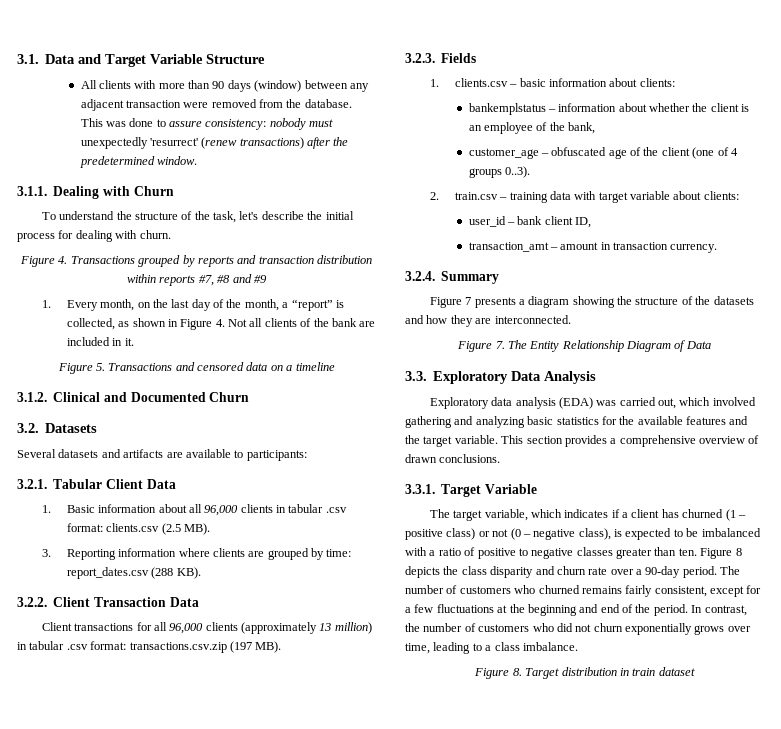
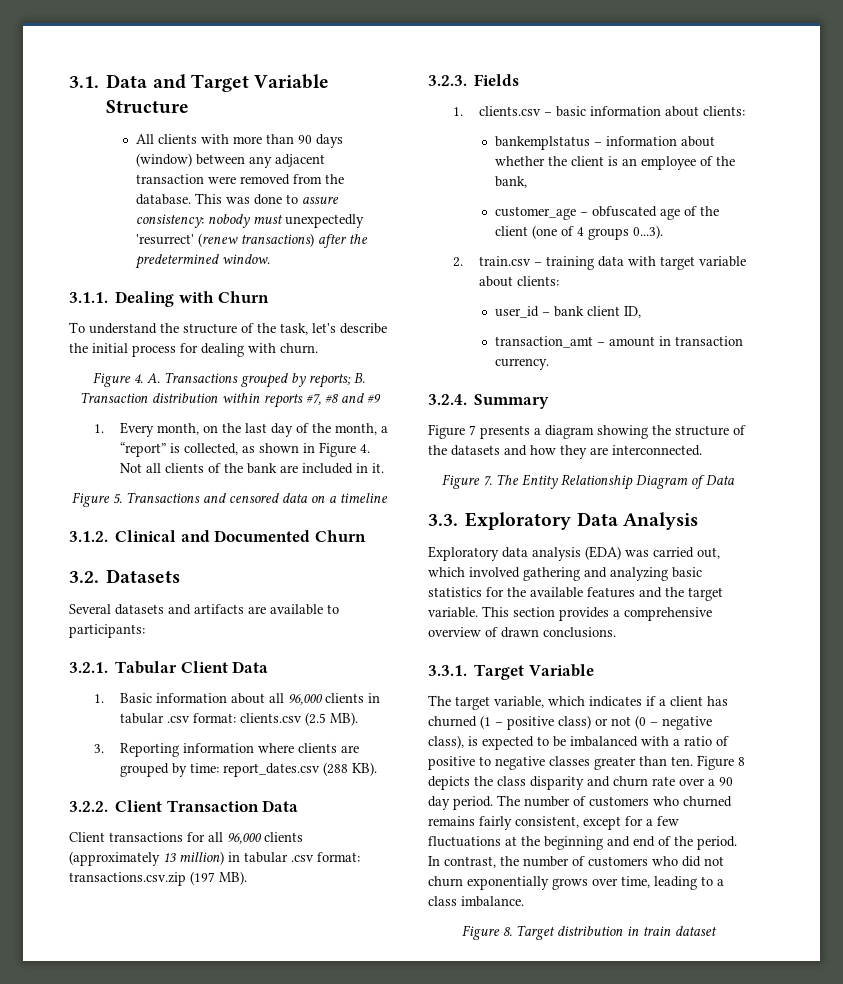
(68, 260) none -> [147,373,160,383] A.
[197,255,314,267] reports and transaction -> [309,373,365,388] [79,392,148,403] reports; B. Transaction
[504,166,530,178] 0..3). -> [632,225,663,239] 0...3).
[645,566,681,578] 90-day -> [719,777,733,786] [428,796,450,810] 90 day

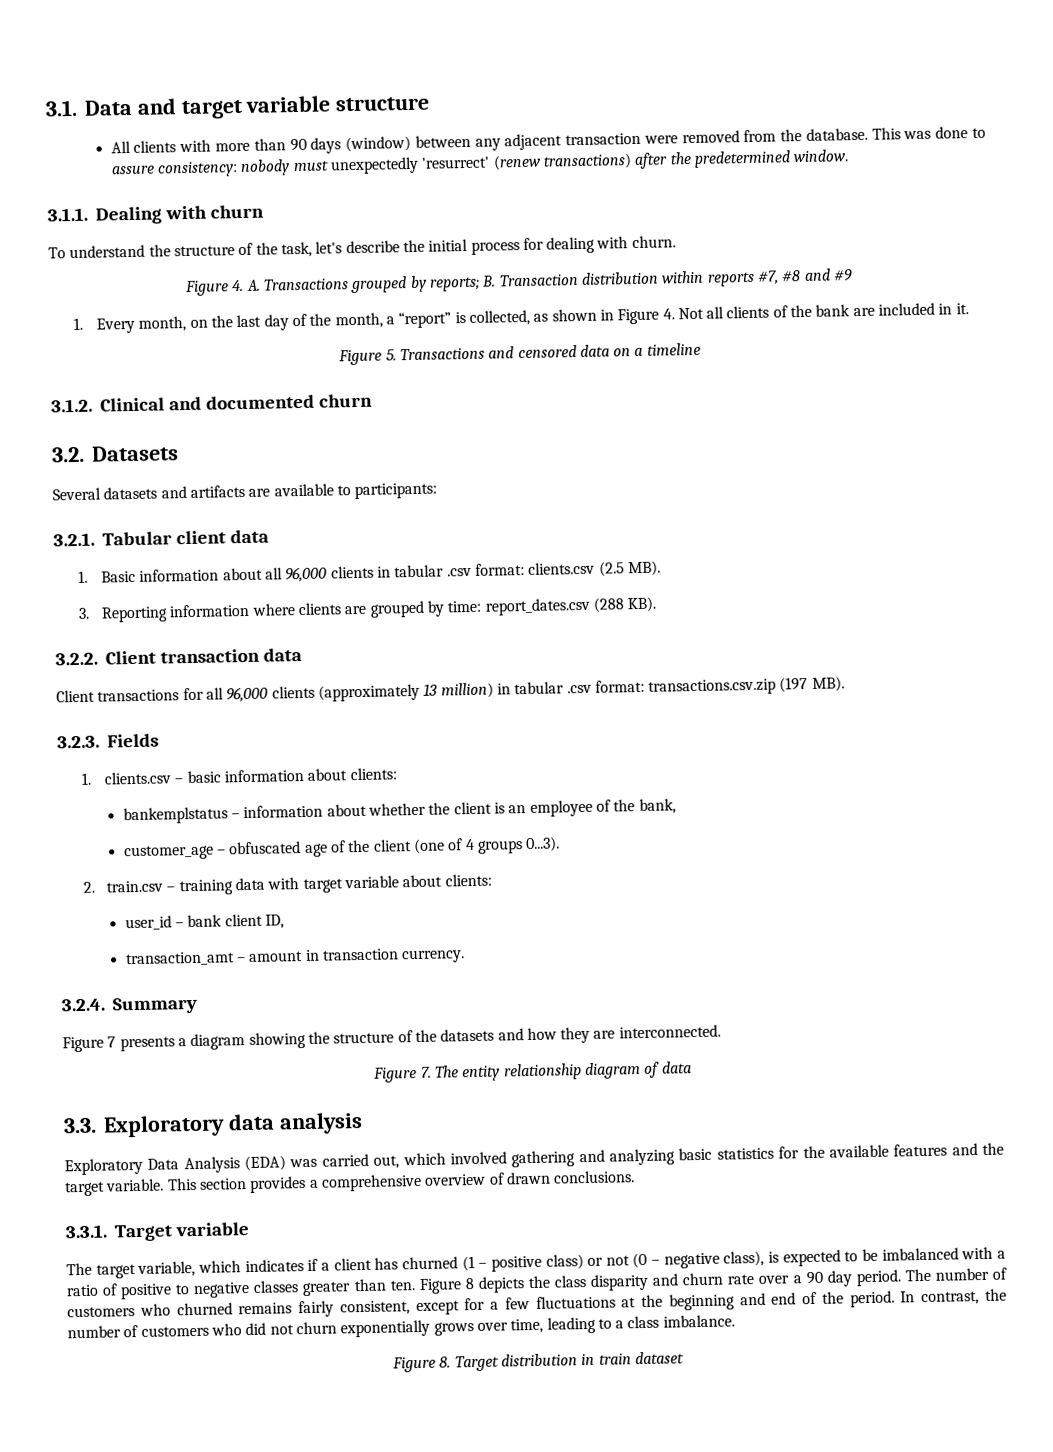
[190,74,330,92] [106,100,190,114] Target Variable Structure -> [180,95,431,120] target variable structure
[218,291,270,303] Churn -> [209,204,264,219] churn
[214,530,367,542] Documented Churn -> [205,393,373,410] documented churn
[180,661,269,673] Client Data -> [175,529,269,545] client data
[166,800,299,812] Transaction Data -> [159,647,302,664] transaction data
[522,474,735,490] Entity Relationship Diagram of Data -> [462,1061,692,1082] entity relationship diagram of data
(572, 521) none -> [227,1111,363,1135] [64,1157,143,1176] data analysis // Exploratory
[428,546,581,561] // Exploratory data analysis -> (240, 1165) none
[528,664,594,677] Variable -> [174,1222,250,1237] variable

